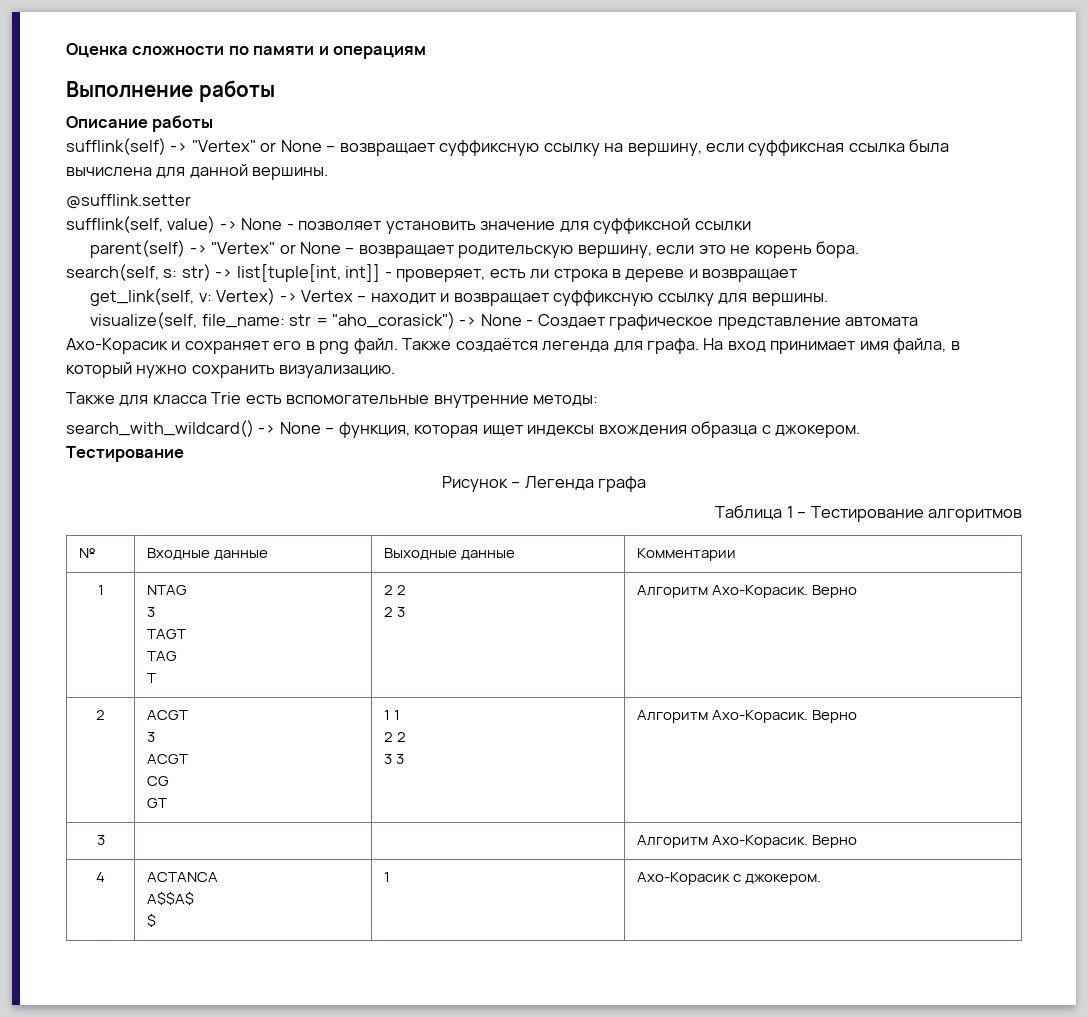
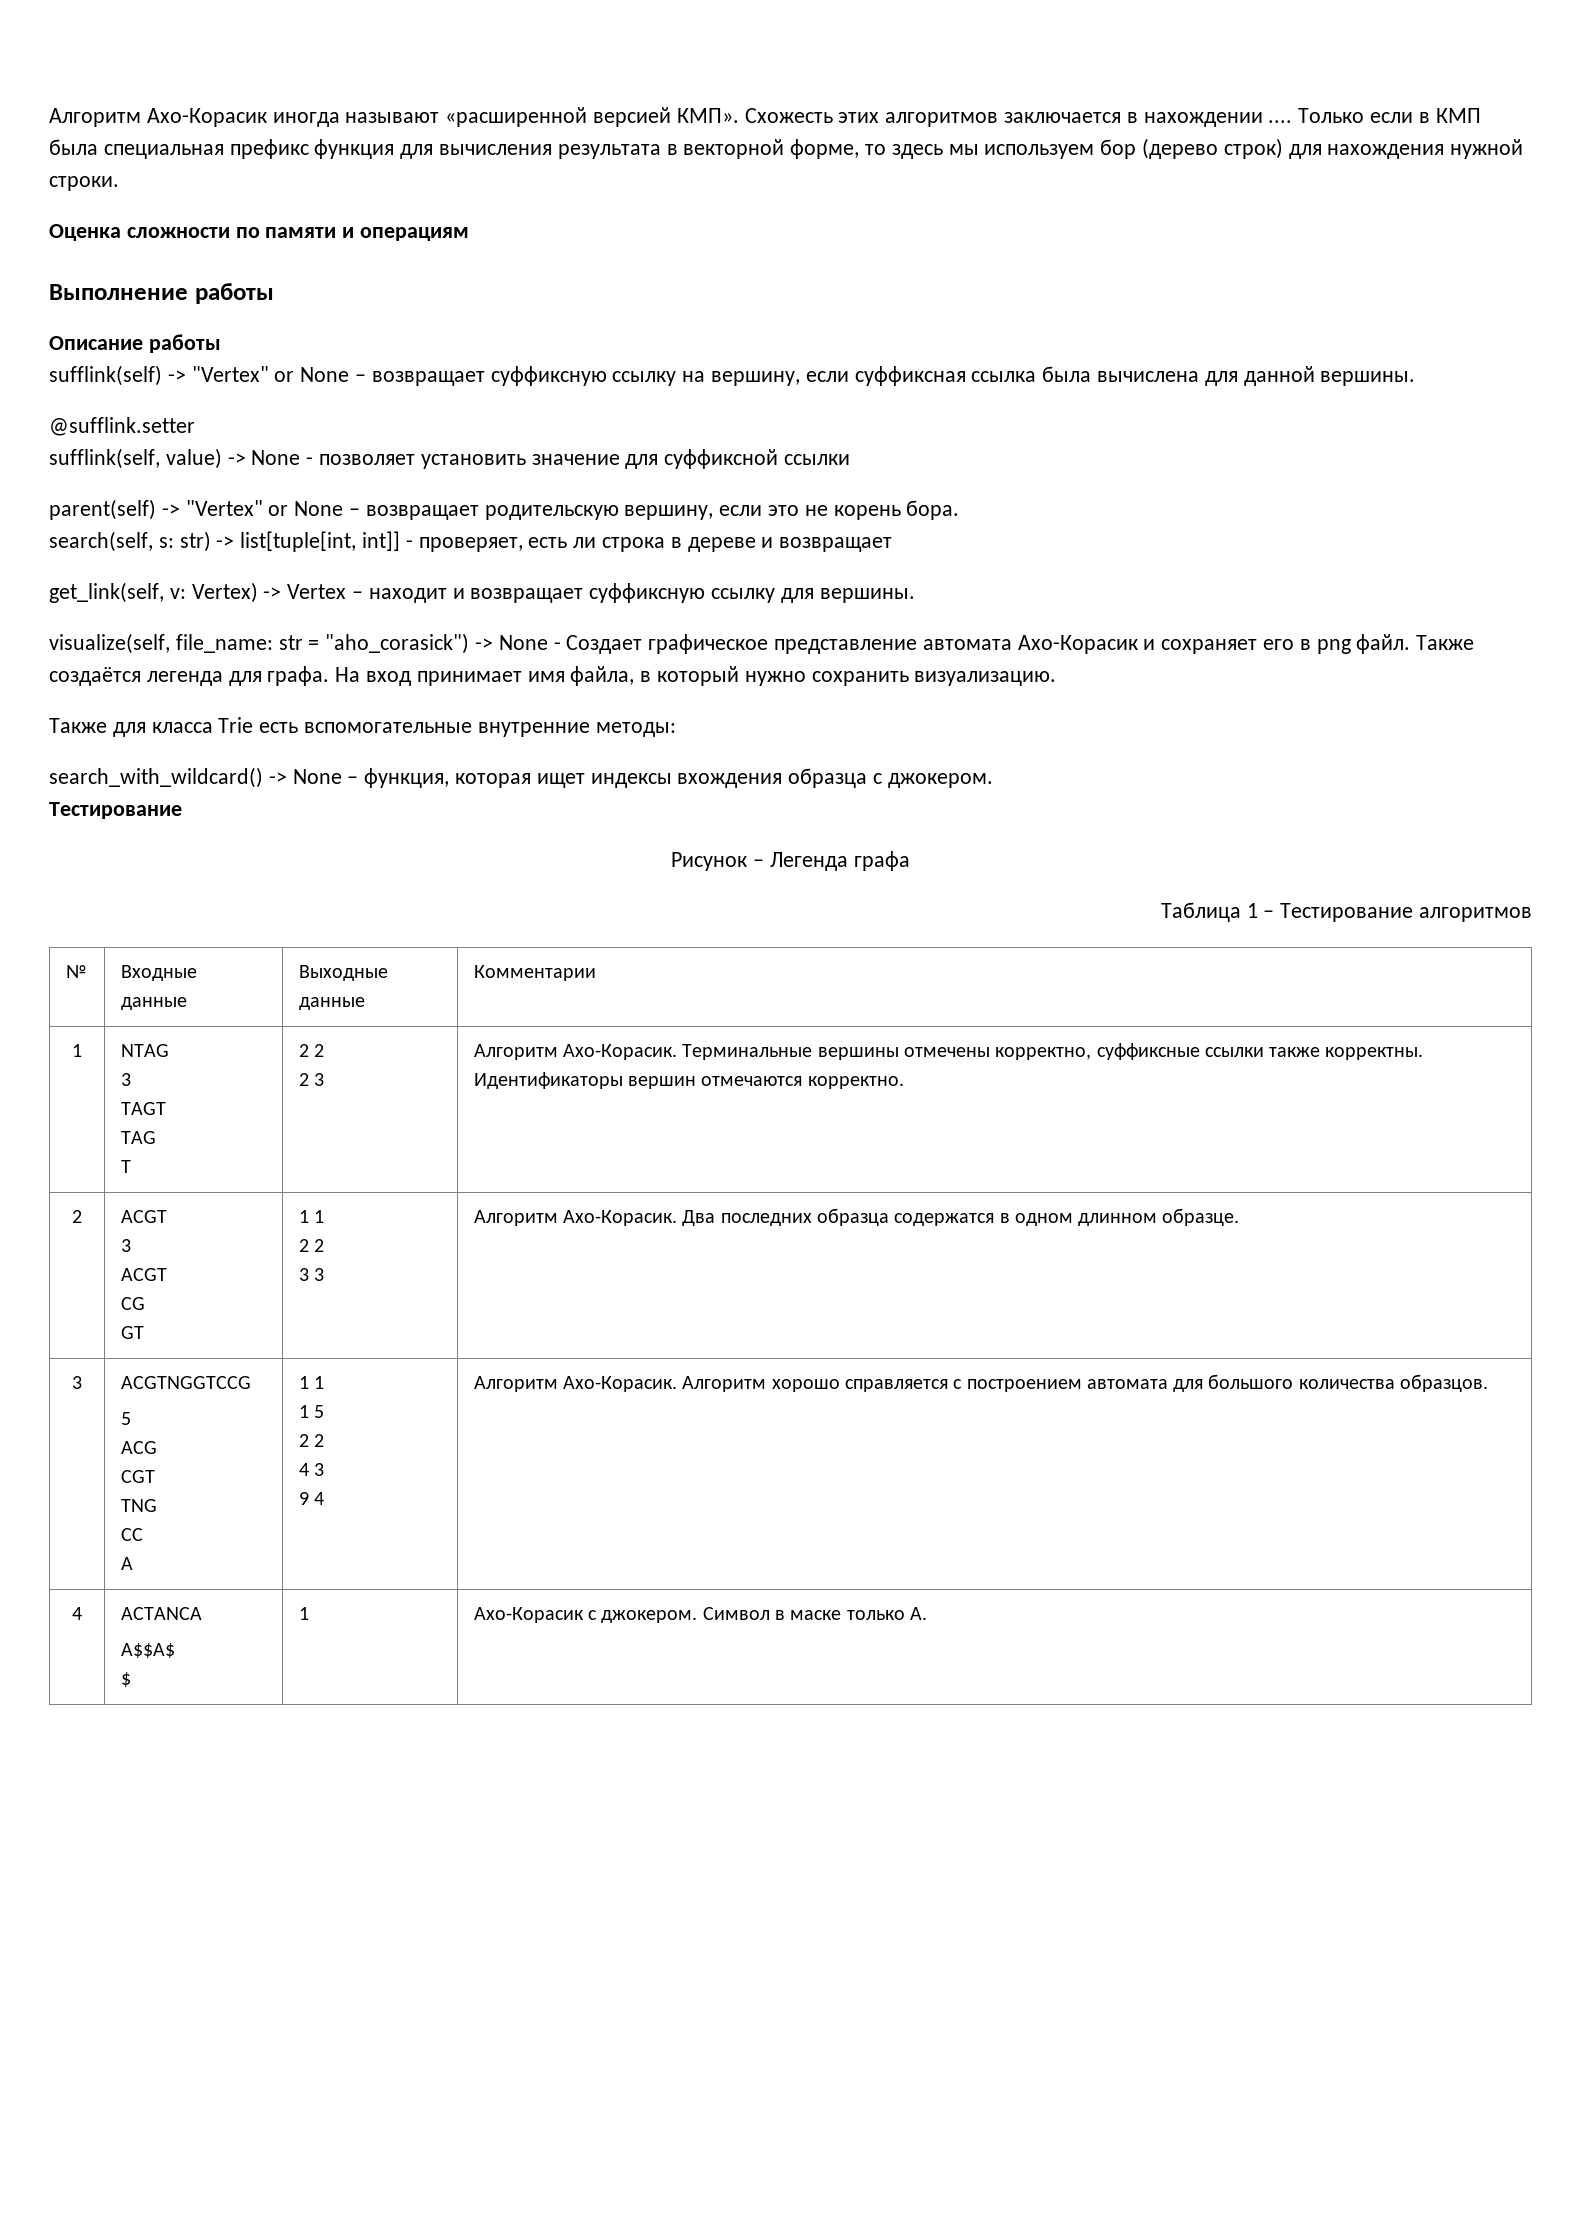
(66, 50) none -> [49,107,1481,127] [49,138,1524,159] [49,176,119,191] Алгоритм Ахо-Корасик иногда называют «расширенной версией КМП». Схожесть этих алгоритмов заключается в нахождении .... Только если в КМП была специальная префикс функция для вычисления результата в векторной форме, то здесь мы используем бор (дерево строк) для нахождения нужной строки. //
[811,585,857,598] Верно -> [682,1043,1424,1060] [473,1072,904,1089] Терминальные вершины отмечены корректно, суффиксные ссылки также корректны. Идентификаторы вершин отмечаются корректно.
[811,710,857,723] [96,835,105,845] [636,835,857,848] Верно // 3 | | | Алгоритм Ахо-Корасик. Верно -> [682,1208,1240,1226] [72,1376,82,1389] [120,1376,251,1389] [120,1412,131,1425] [120,1441,157,1454] [120,1470,155,1483] [120,1499,157,1512] [120,1528,143,1541] [120,1557,133,1570] [298,1376,325,1389] [298,1405,325,1418] [298,1434,325,1447] [298,1463,325,1476] [298,1492,325,1505] [473,1374,1488,1392] Два последних образца содержатся в одном длинном образце. // 3 | ACGTNGGTCCG // 5 // ACG // CGT // TNG // CC // A | 1 1 // 1 5 // 2 2 // 4 3 // 9 4 | Алгоритм Ахо-Корасик. Алгоритм хорошо справляется с построением автомата для большого количества образцов.
(821, 879) none -> [702,1607,927,1620] Символ в маске только A.

